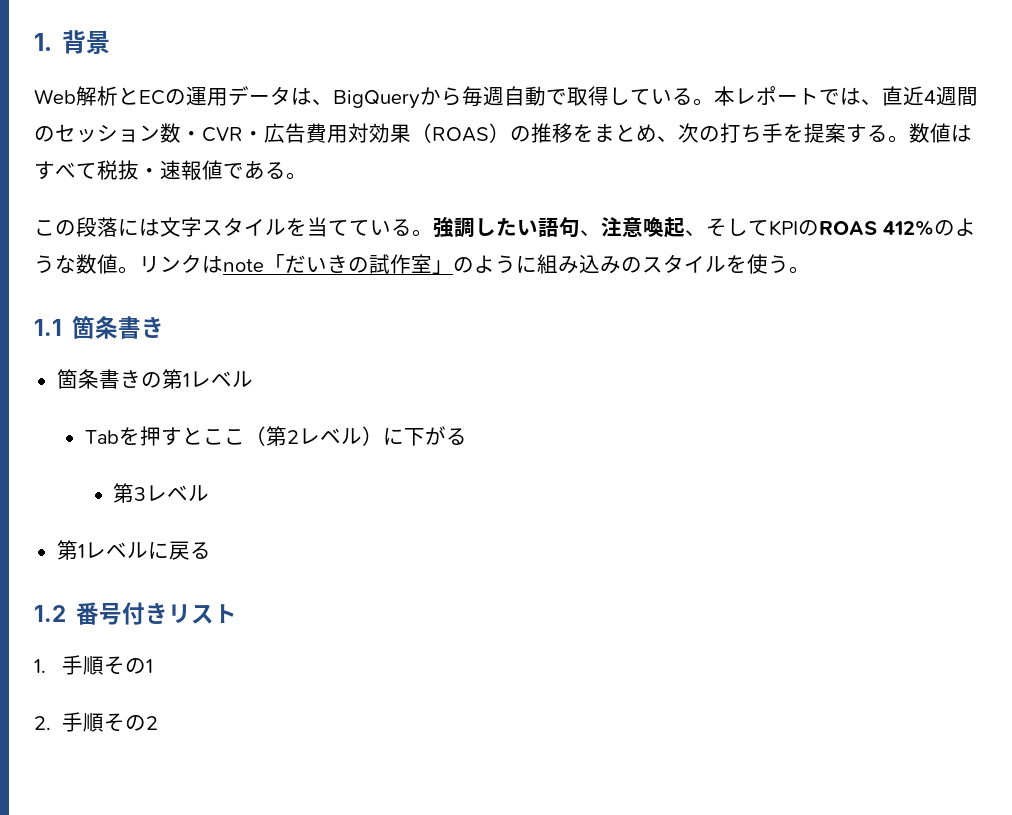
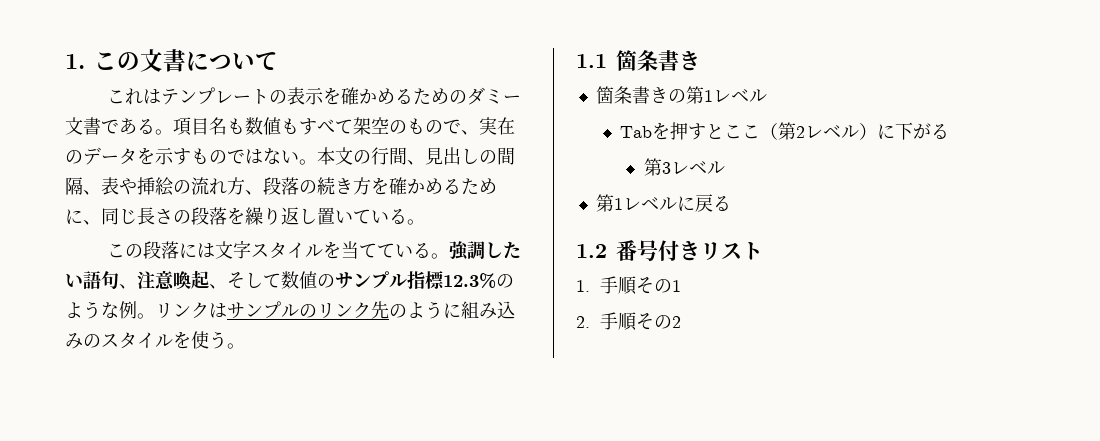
[34,30,111,54] [34,86,978,109] [34,123,972,143] [34,160,265,181] 1.背景 // Web解析とECの運用データは、BigQueryから毎週自動で取得している。本レポートでは、直近4週間のセッション数・CVR・広告費用対効果（ROAS）の推移をまとめ、次の打ち手を提案する。数値はすべて税抜・速報値であ -> [65,49,278,72] [107,87,522,105] [65,117,515,136] [65,147,515,165] [65,177,497,196] [65,207,389,225] 1.この文書について // これはテンプレートの表示を確かめるためのダミー文書である。項目名も数値もすべて架空のもので、実在のデータを示すものではない。本文の行間、見出しの間隔、表や挿絵の流れ方、段落の続き方を確かめるために、同じ長さの段落を繰り返し置いてい
[769,220,934,236] KPIのROAS 412% -> [281,271,496,289] 数値のサンプル指標12.3%
[76,254,118,274] 数値 -> [119,301,137,319] 例
[223,254,453,274] note「だいきの試作室」 -> [227,301,389,319] サンプルのリンク先

